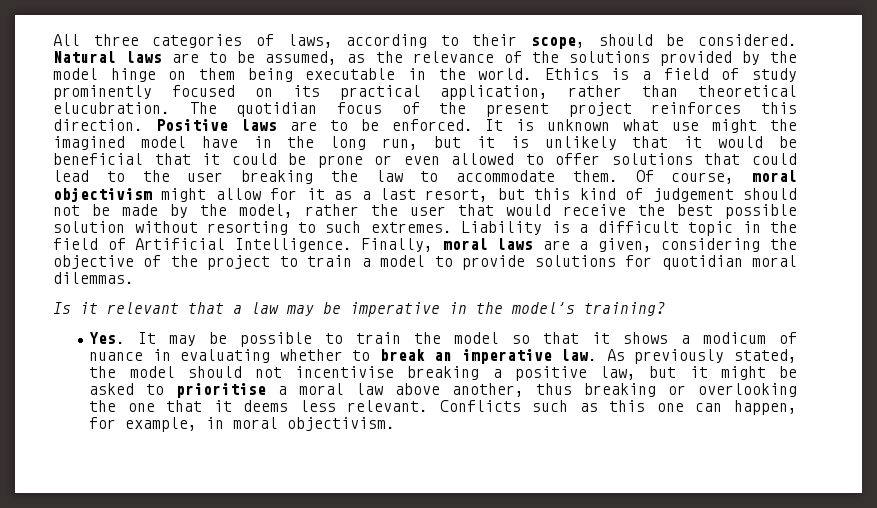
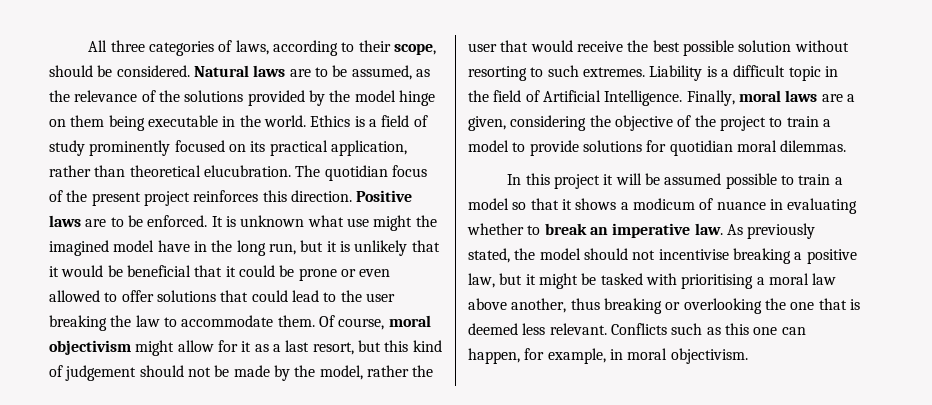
[53,302,665,317] [89,332,228,346] Is it relevant that a law may be imperative in the model’s training? // Yes. It may be -> [507,173,722,189] In this project it will be assumed
[414,332,442,344] the -> [834,177,843,185] a
[89,383,267,398] asked to prioritise -> [600,273,754,289] tasked with prioritising
[213,400,289,412] it deems -> [849,299,860,310] [468,323,518,335] is deemed

